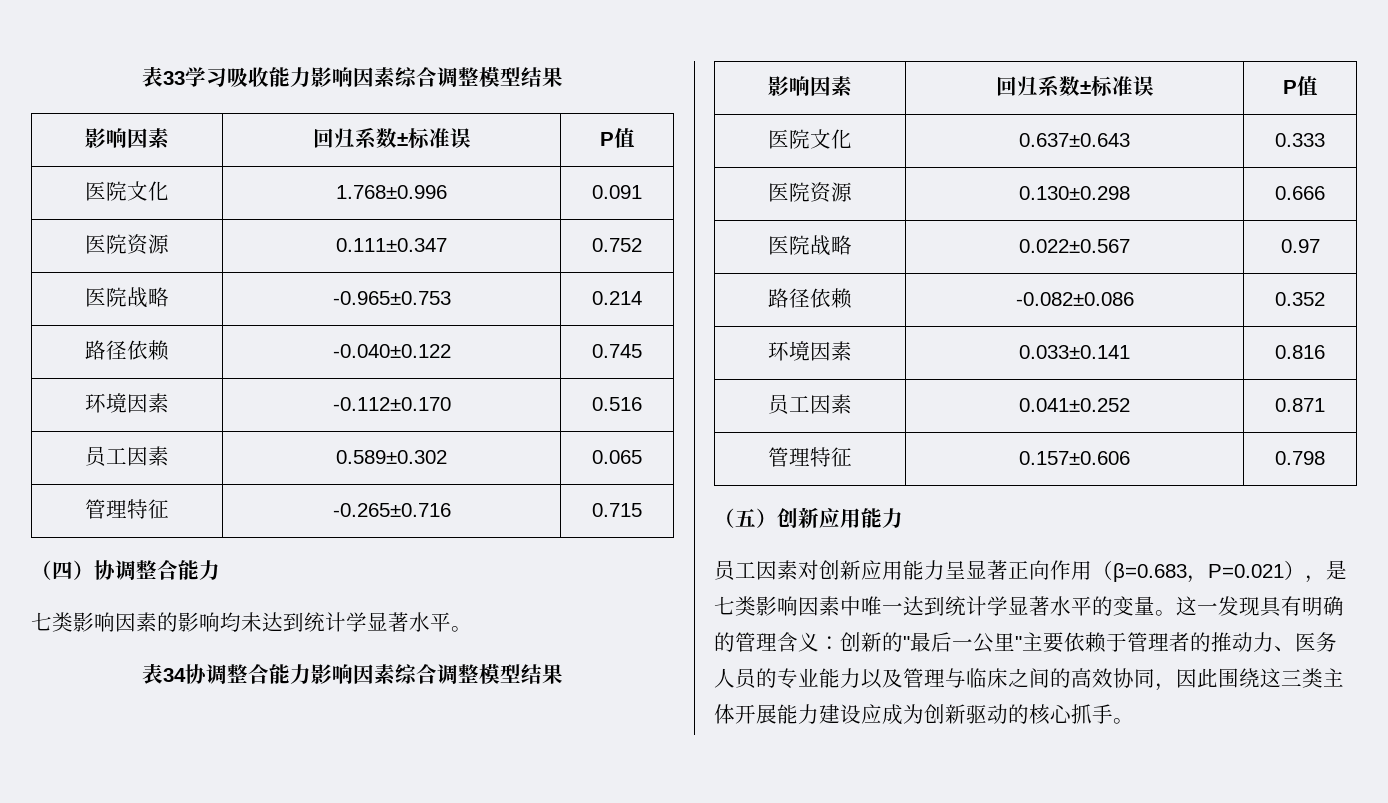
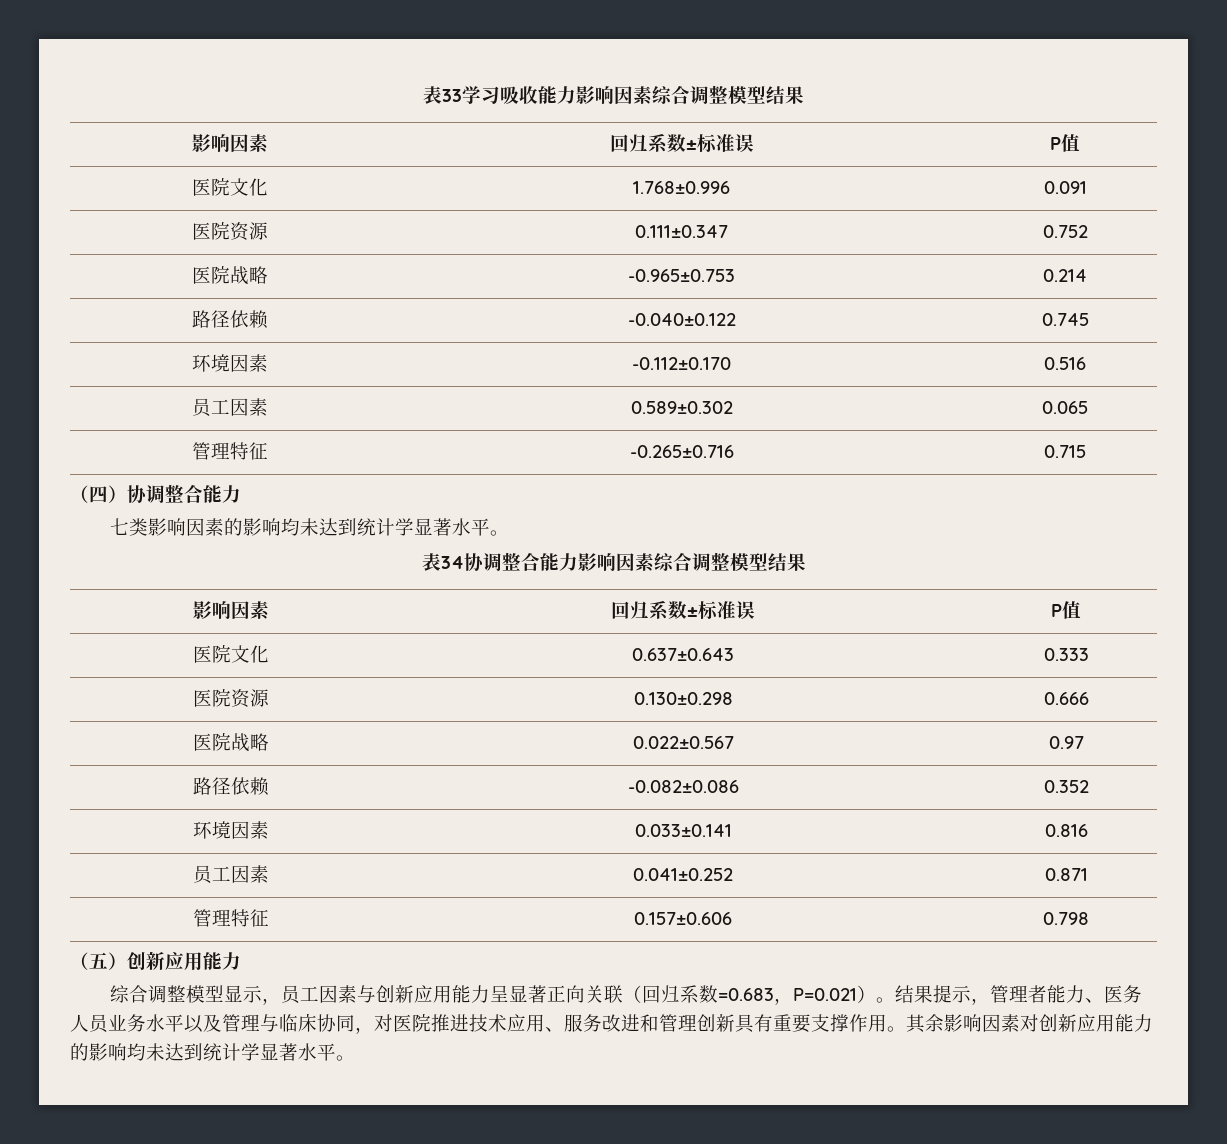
[714,560,819,581] 员工因素对 -> [109,985,376,1005] 综合调整模型显示，员工因素与
[1050,560,1347,583] [714,596,1344,617] [714,632,1337,653] [714,668,1344,691] [714,704,1113,725] 作用（β=0.683，P=0.021），是七类影响因素中唯一达到统计学显著水平的变量。这一发现具有明确的管理含义：创新的"最后一公里"主要依赖于管理者的推动力、医务人员的专业能力以及管理与临床之间的高效协同，因此围绕这三类主体开展能力建设应成为创新驱动的核心抓手 -> [584,985,1142,1005] [70,1013,1153,1034] [70,1043,336,1061] 关联（回归系数=0.683，P=0.021）。结果提示，管理者能力、医务人员业务水平以及管理与临床协同，对医院推进技术应用、服务改进和管理创新具有重要支撑作用。其余影响因素对创新应用能力的影响均未达到统计学显著水平

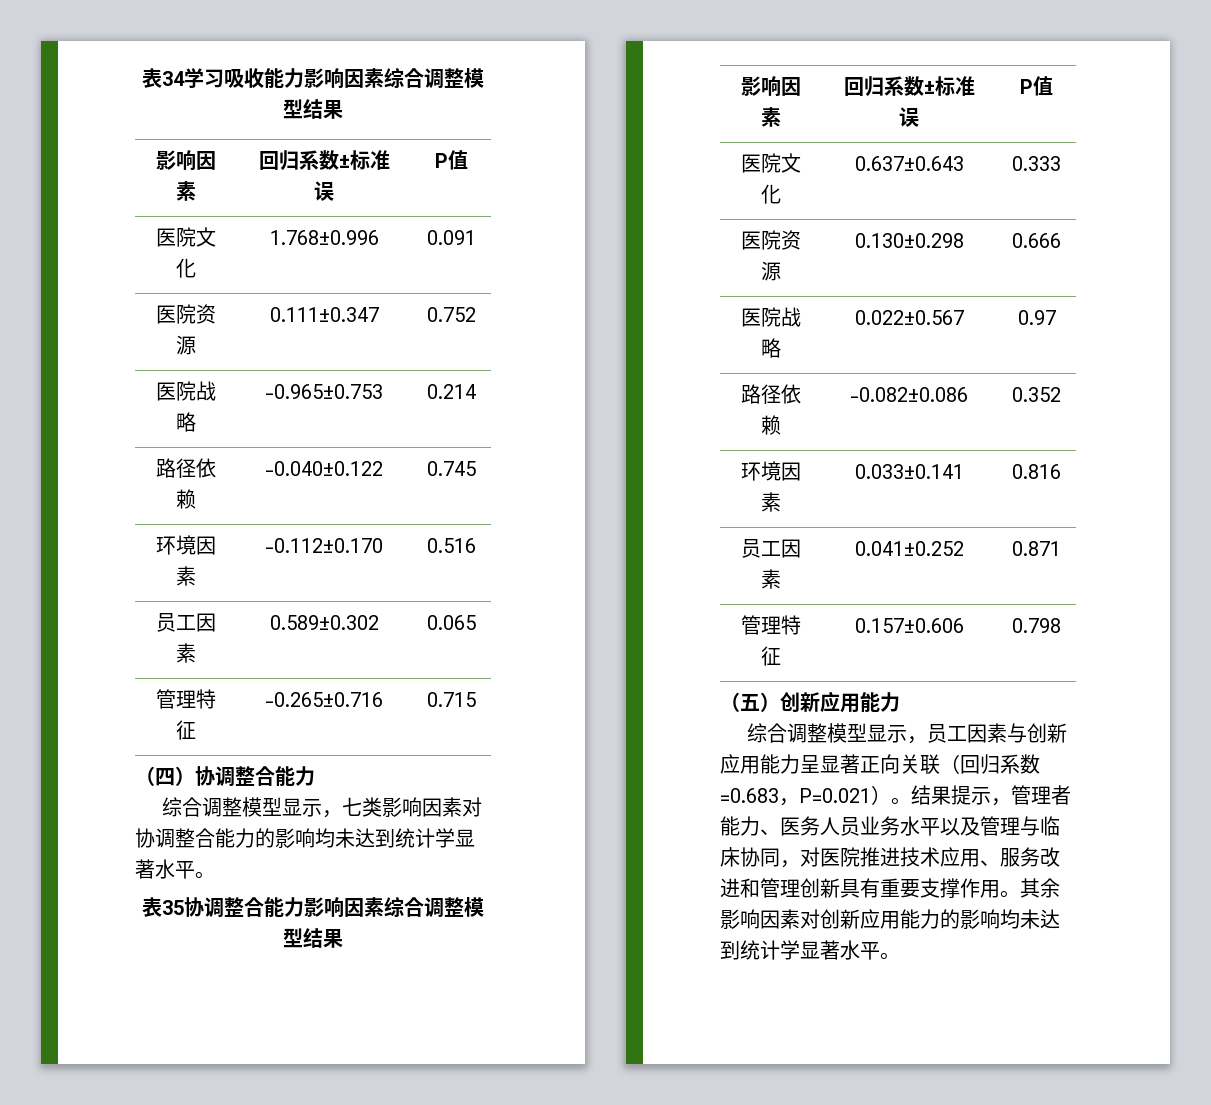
[423,86,462,104] 表33 -> [142,68,185,88] 表34
[109,518,224,536] 七类影响因素 -> [161,797,482,818] [135,828,255,848] 综合调整模型显示，七类影响因素对协调整合能力
[440,556,464,569] 34 -> [162,900,184,915] 35

